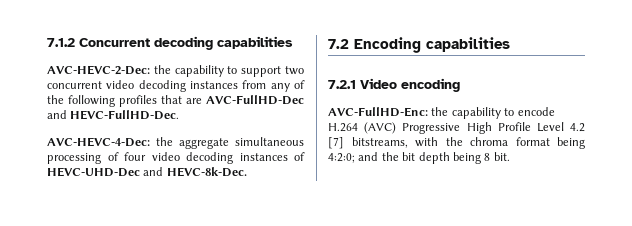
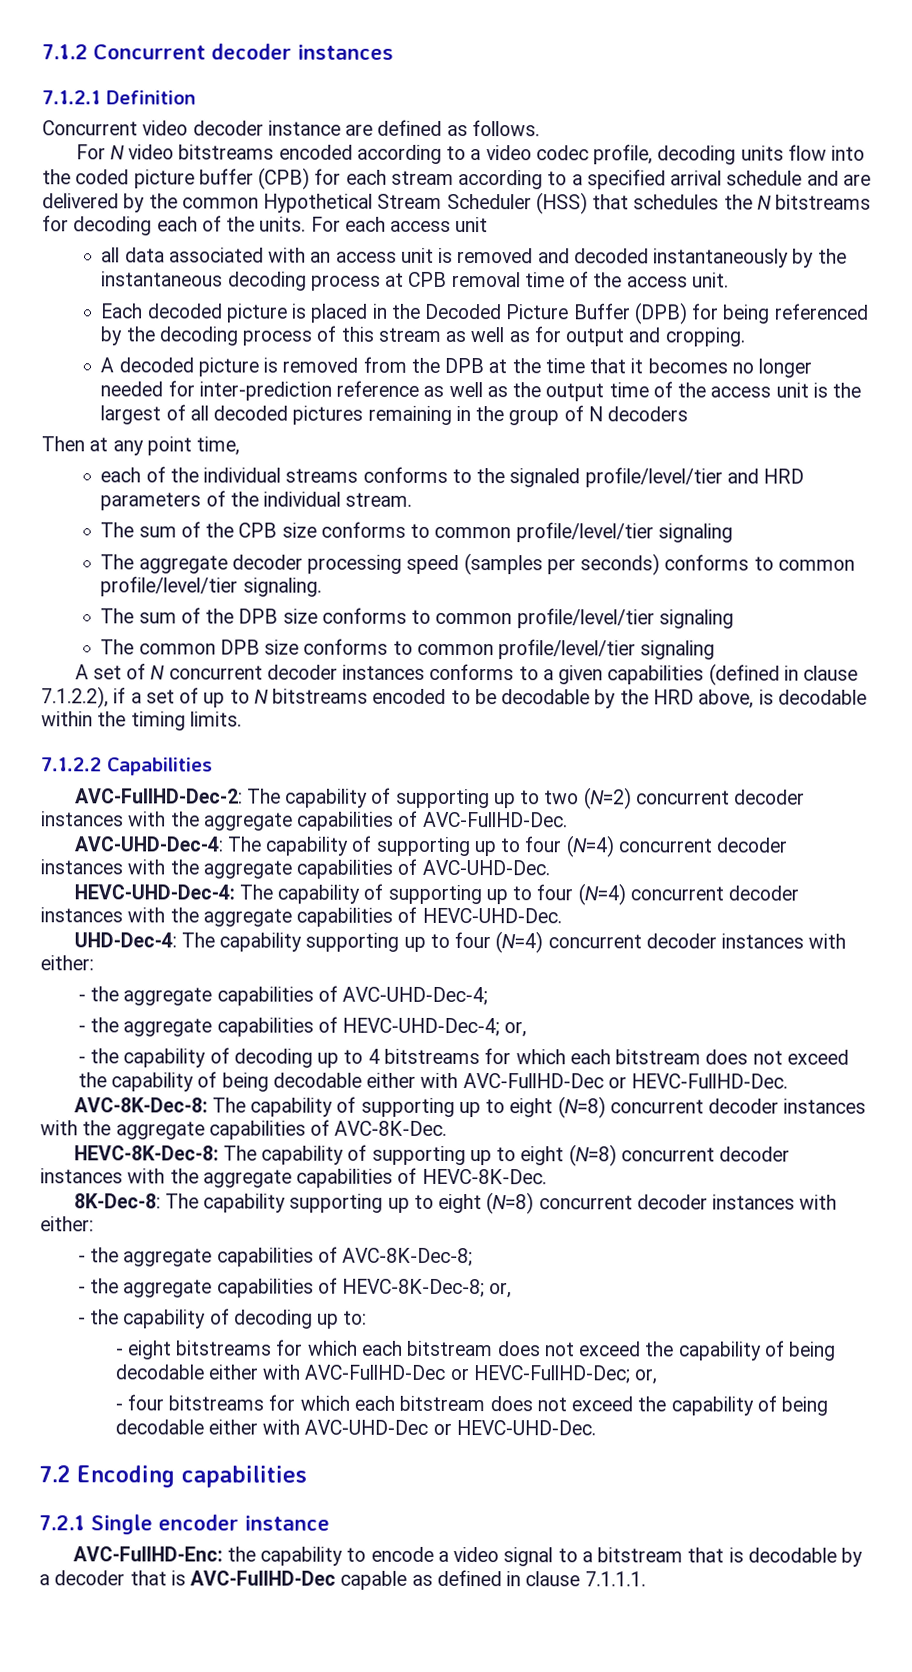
[154,36,293,50] [47,65,304,77] [47,80,306,92] [47,95,304,107] [47,110,180,120] [47,137,304,149] [47,152,305,164] [47,167,247,177] decoding capabilities // AVC-HEVC-2-Dec: the capability to support two concurrent video decoding instances from any of the following profiles that are AVC-FullHD-Dec and HEVC-FullHD-Dec. // AVC-HEVC-4-Dec: the aggregate simultaneous processing of four video decoding instances of HEVC-UHD-Dec and HEVC-8k-Dec. -> [210,43,394,60] [42,90,196,105] [42,119,540,137] [75,144,866,165] [42,167,871,190] [42,192,872,215] [42,215,489,236] [101,247,847,268] [101,271,729,291] [100,302,869,325] [100,325,745,347] [100,356,813,378] [100,380,862,402] [100,404,689,426] [41,436,241,456] [100,466,805,488] [100,490,413,511] [100,521,733,543] [100,553,855,576] [100,576,322,597] [100,607,734,629] [100,638,716,660] [74,663,859,686] [41,686,867,709] [41,711,242,731] [41,757,213,776] [74,787,806,810] [41,810,568,831] [73,835,788,858] [40,858,550,879] [73,883,800,906] [40,906,562,927] [73,931,847,954] [40,955,94,971] [77,985,489,1006] [77,1016,528,1038] [77,1047,849,1068] [77,1071,789,1092] [73,1096,867,1119] [40,1119,448,1140] [73,1144,791,1167] [40,1167,547,1188] [73,1192,838,1215] [40,1216,94,1232] [77,1246,474,1267] [77,1277,513,1299] [77,1308,368,1329] [115,1339,837,1361] [114,1364,658,1385] [114,1394,829,1416] [114,1419,597,1436] decoder instances // 7.1.2.1 Definition // Concurrent video decoder instance are defined as follows. // For N video bitstreams encoded according to a video codec profile, decoding units flow into the coded picture buffer (CPB) for each stream according to a specified arrival schedule and are delivered by the common Hypothetical Stream Scheduler (HSS) that schedules the N bitstreams for decoding each of the units. For each access unit // all data associated with an access unit is removed and decoded instantaneously by the instantaneous decoding process at CPB removal time of the access unit. // Each decoded picture is placed in the Decoded Picture Buffer (DPB) for being referenced by the decoding process of this stream as well as for output and cropping. // A decoded picture is removed from the DPB at the time that it becomes no longer needed for inter-prediction reference as well as the output time of the access unit is the largest of all decoded pictures remaining in the group of N decoders // Then at any point time, // each of the individual streams conforms to the signaled profile/level/tier and HRD parameters of the individual stream. // The sum of the CPB size conforms to common profile/level/tier signaling // The aggregate decoder processing speed (samples per seconds) conforms to common profile/level/tier signaling. // The sum of the DPB size conforms to common profile/level/tier signaling // The common DPB size conforms to common profile/level/tier signaling // A set of N concurrent decoder instances conforms to a given capabilities (defined in clause 7.1.2.2), if a set of up to N bitstreams encoded to be decodable by the HRD above, is decodable within the timing limits. // 7.1.2.2 Capabilities // AVC-FullHD-Dec-2: The capability of supporting up to two (N=2) concurrent decoder instances with the aggregate capabilities of AVC-FullHD-Dec. // AVC-UHD-Dec-4: The capability of supporting up to four (N=4) concurrent decoder instances with the aggregate capabilities of AVC-UHD-Dec. // HEVC-UHD-Dec-4: The capability of supporting up to four (N=4) concurrent decoder instances with the aggregate capabilities of HEVC-UHD-Dec. // UHD-Dec-4: The capability supporting up to four (N=4) concurrent decoder instances with either: // - the aggregate capabilities of AVC-UHD-Dec-4; // - the aggregate capabilities of HEVC-UHD-Dec-4; or, // - the capability of decoding up to 4 bitstreams for which each bitstream does not exceed the capability of being decodable either with AVC-FullHD-Dec or HEVC-FullHD-Dec. // AVC-8K-Dec-8: The capability of supporting up to eight (N=8) concurrent decoder instances with the aggregate capabilities of AVC-8K-Dec. // HEVC-8K-Dec-8: The capability of supporting up to eight (N=8) concurrent decoder instances with the aggregate capabilities of HEVC-8K-Dec. // 8K-Dec-8: The capability supporting up to eight (N=8) concurrent decoder instances with either: // - the aggregate capabilities of AVC-8K-Dec-8; // - the aggregate capabilities of HEVC-8K-Dec-8; or, // - the capability of decoding up to: // - eight bitstreams for which each bitstream does not exceed the capability of being decodable either with AVC-FullHD-Dec or HEVC-FullHD-Dec; or, // - four bitstreams for which each bitstream does not exceed the capability of being decodable either with AVC-UHD-Dec or HEVC-UHD-Dec.
[360,78,460,92] Video encoding -> [89,1514,330,1535] Single encoder instance
[328,122,585,134] [328,137,585,149] [328,152,510,164] H.264 (AVC) Progressive High Profile Level 4.2 [7] bitstreams, with the chroma format being 4:2:0; and the bit depth being 8 bit. -> [437,1546,864,1567] [39,1569,646,1590] a video signal to a bitstream that is decodable by a decoder that is AVC-FullHD-Dec capable as defined in clause 7.1.1.1.

